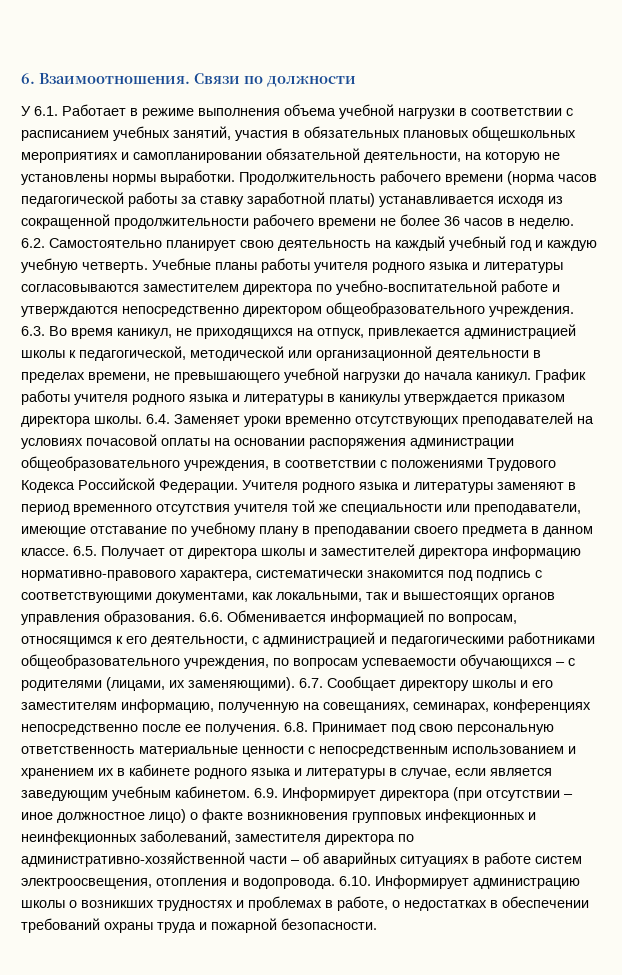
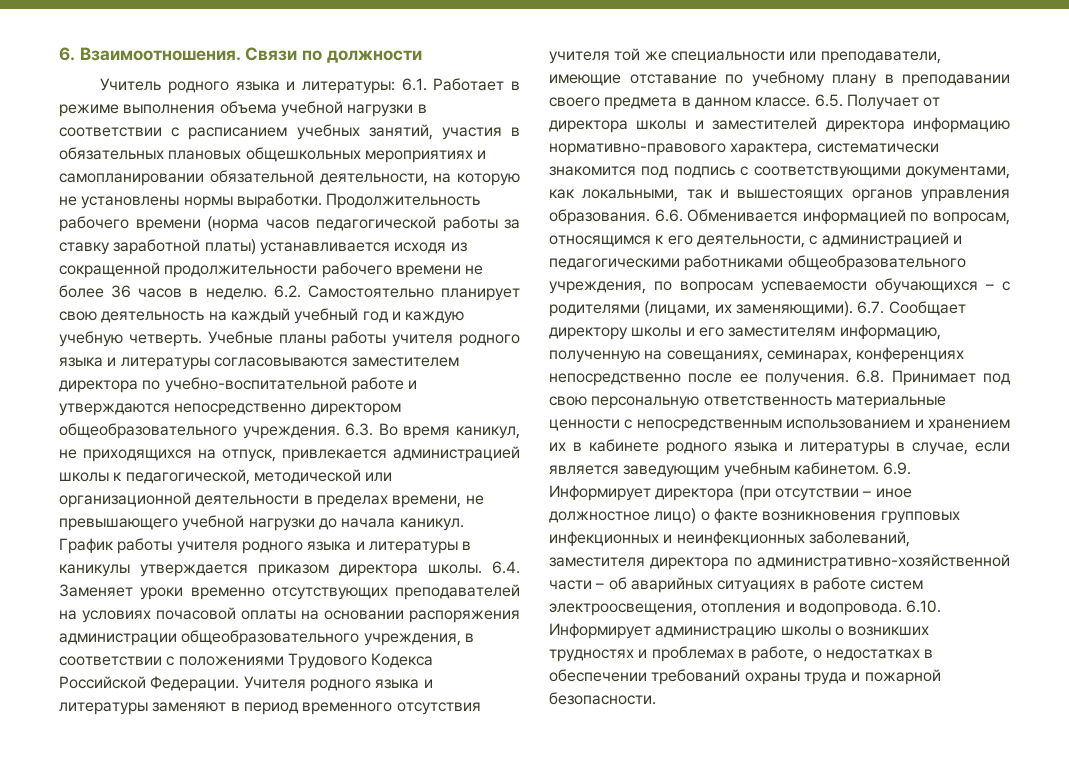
[21,106,31,116] У -> [100,78,396,94] Учитель родного языка и литературы:

